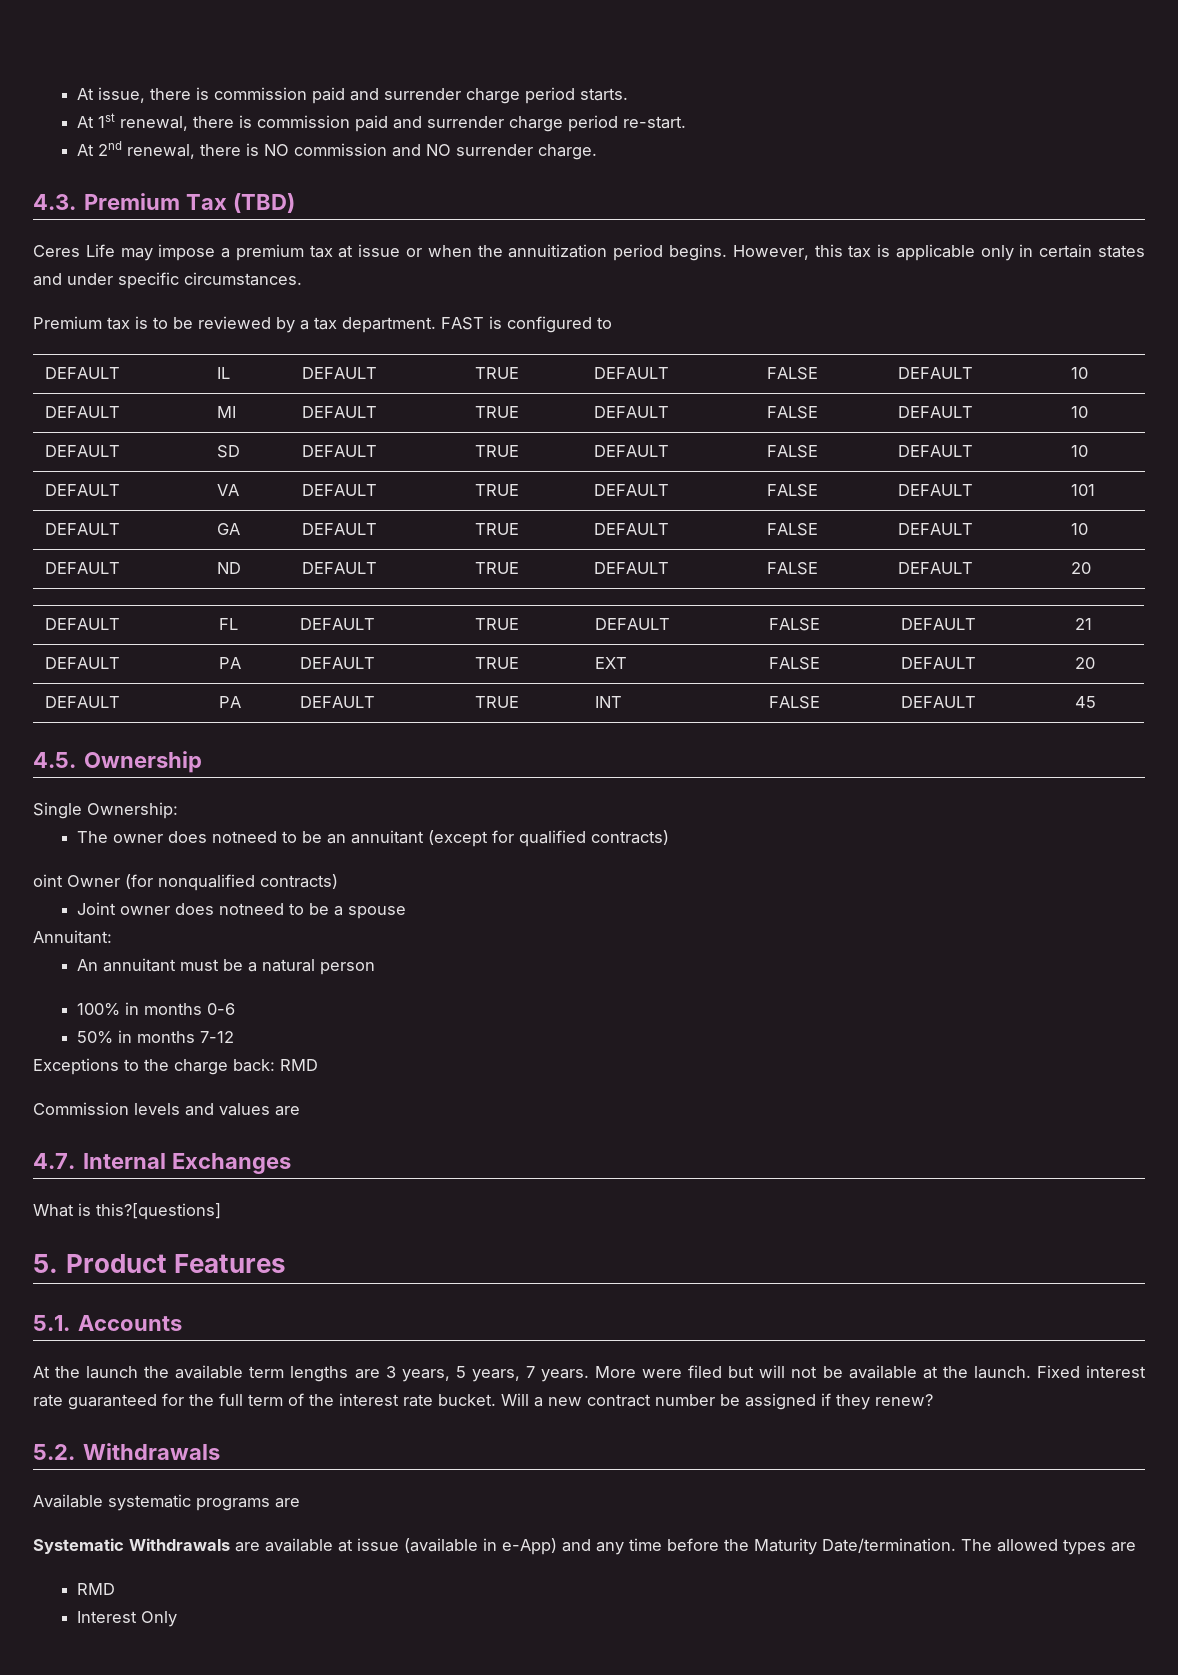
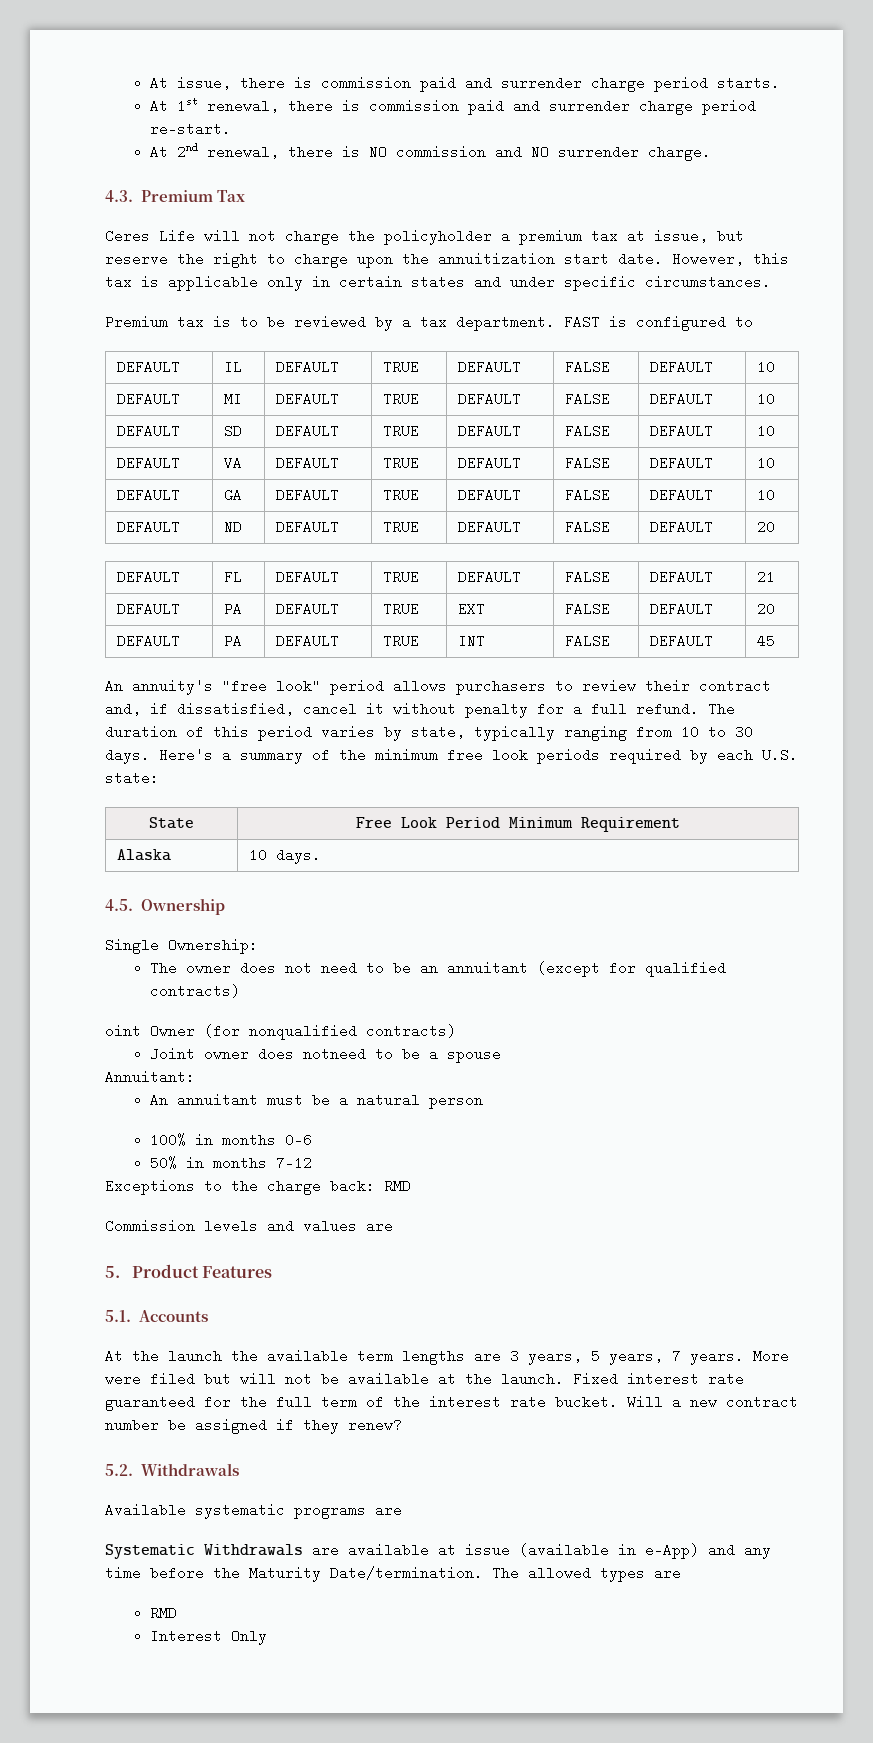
[233,193,296,213] (TBD) -> (246, 196) none
[120,244,727,261] may impose a premium tax at issue or when the annuitization period begins. -> [204,229,744,245] [105,252,663,268] will not charge the policyholder a premium tax at issue, but reserve the right to charge upon the annuitization start date.
[1071,484,1096,496] 101 -> [757,456,776,470] 10
(1097, 702) none -> [105,679,771,695] [105,702,735,718] [105,725,753,741] [105,748,798,764] [105,771,159,785] [149,817,194,829] [356,817,680,832] [117,849,172,861] [249,848,322,864] // An annuity's "free look" period allows purchasers to review their contract and, if dissatisfied, cancel it without penalty for a full refund. The duration of this period varies by state, typically ranging from 10 to 30 days. Here's a summary of the minimum free look periods required by each U.S. state: // State | Free Look Period Minimum Requirement // Alaska | 10 days.
[212,831,278,843] notneed -> [285,961,358,975] not need
[33,1153,292,1174] [33,1203,221,1220] // 4.7. Internal Exchanges // What is this?[questions] -> (393, 1226) none

